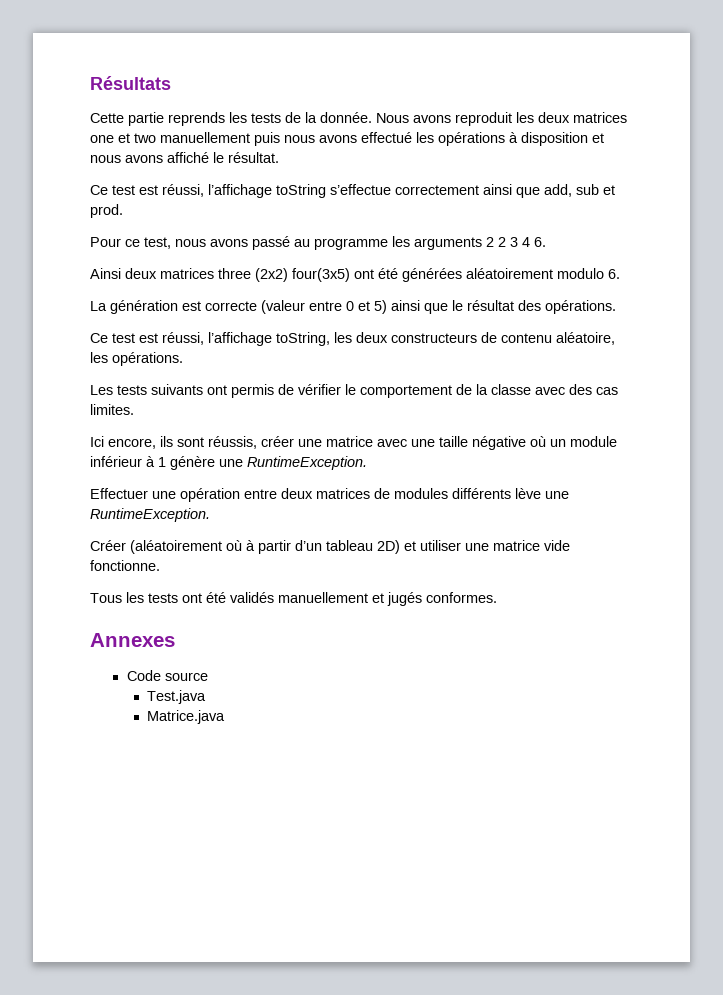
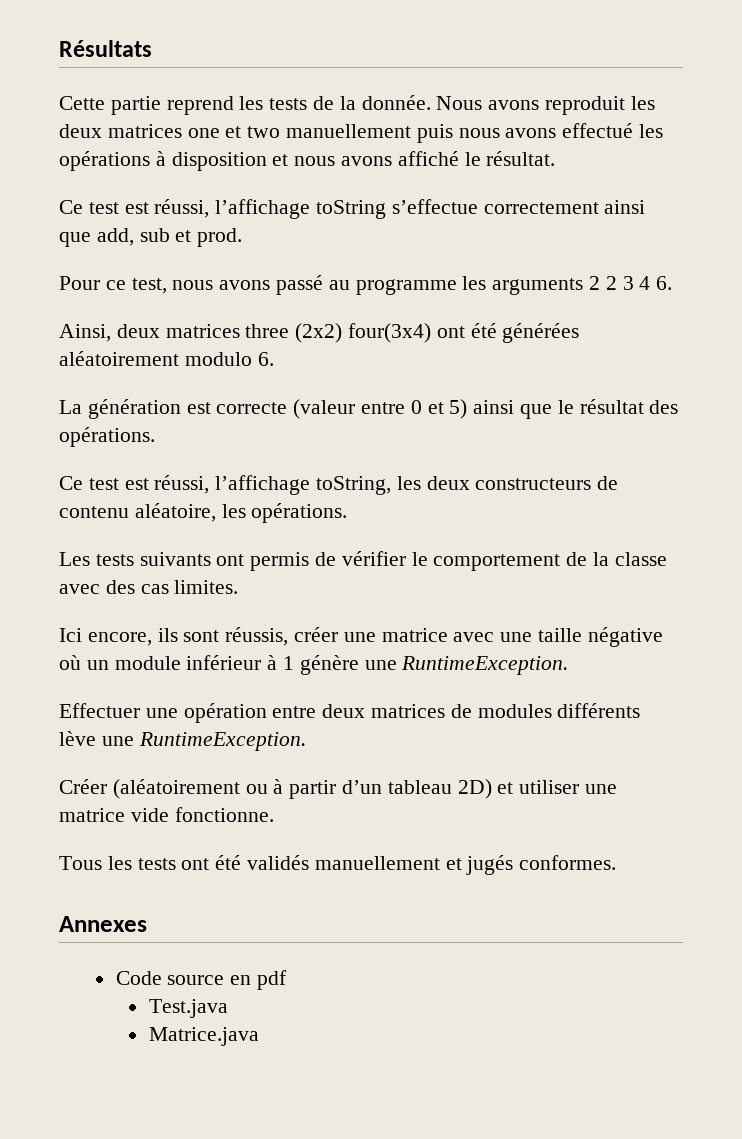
[168,112,225,126] reprends -> [166,96,234,115] reprend
[90,268,121,279] Ainsi -> [59,324,111,342] Ainsi,
[292,268,350,282] four(3x5) -> [348,323,432,343] four(3x4)
[226,540,242,551] où -> [245,784,268,794] ou
(208, 676) none -> [230,970,288,990] en pdf

